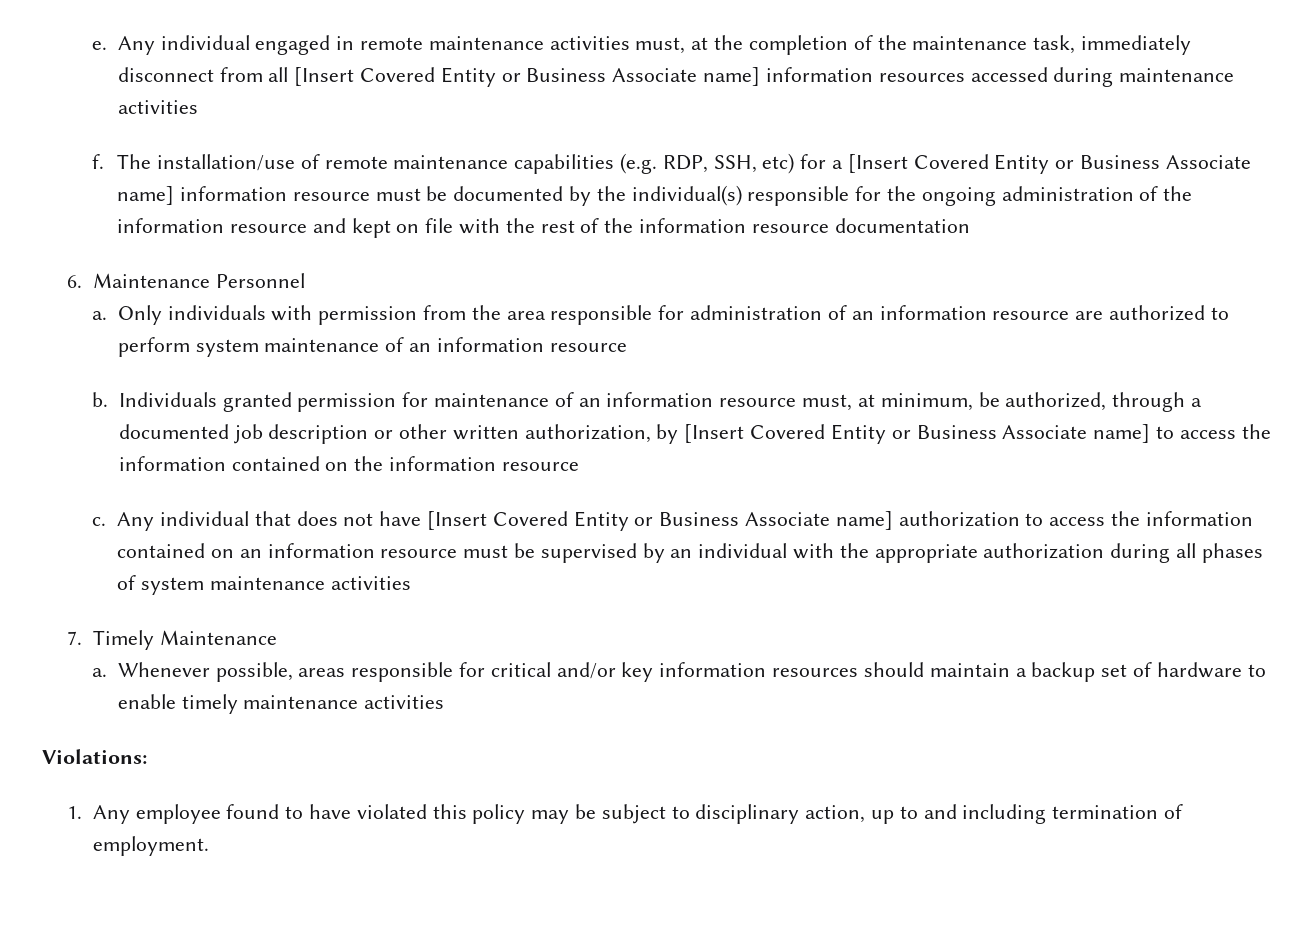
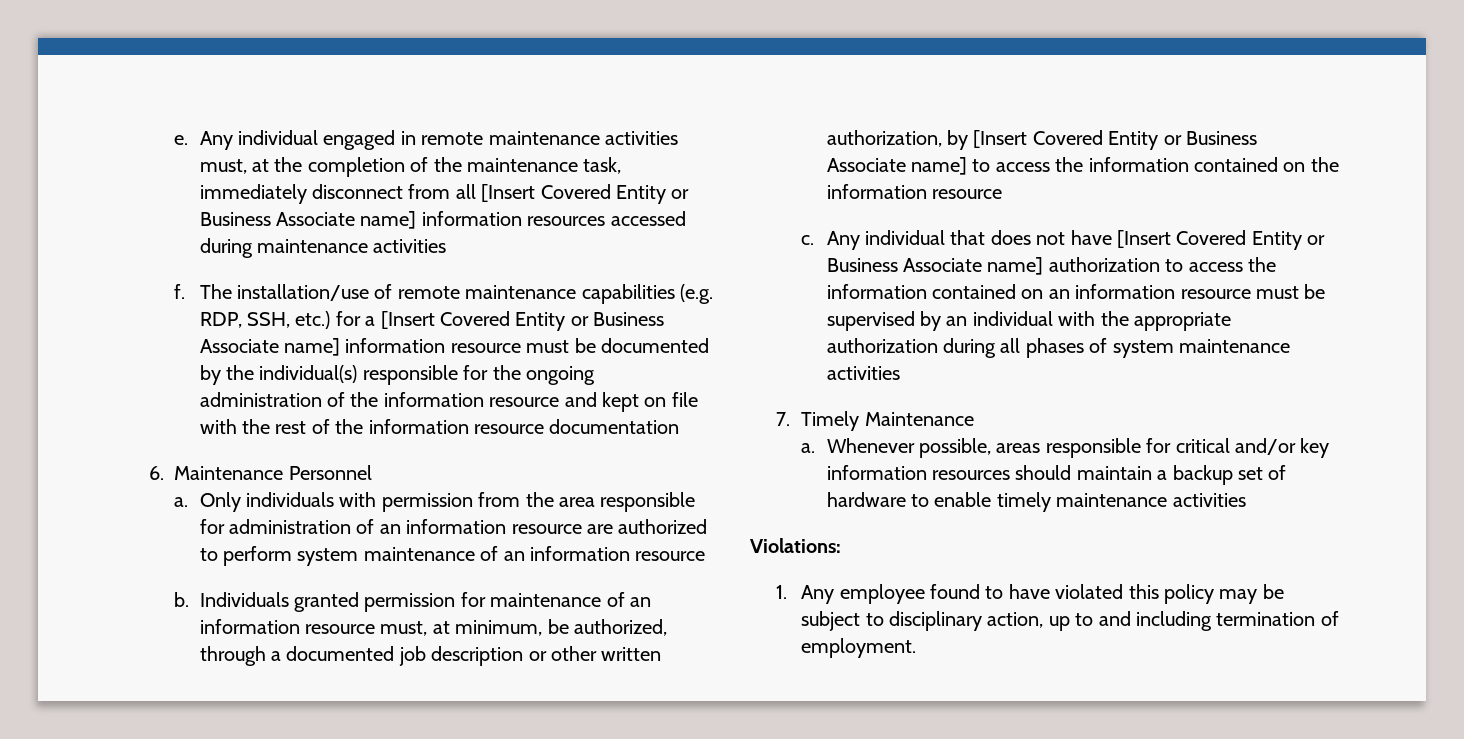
[762,153,795,174] etc) -> [295,311,331,329] etc.)

